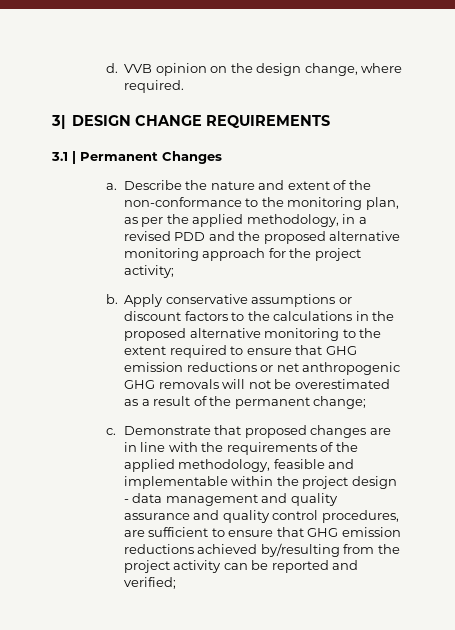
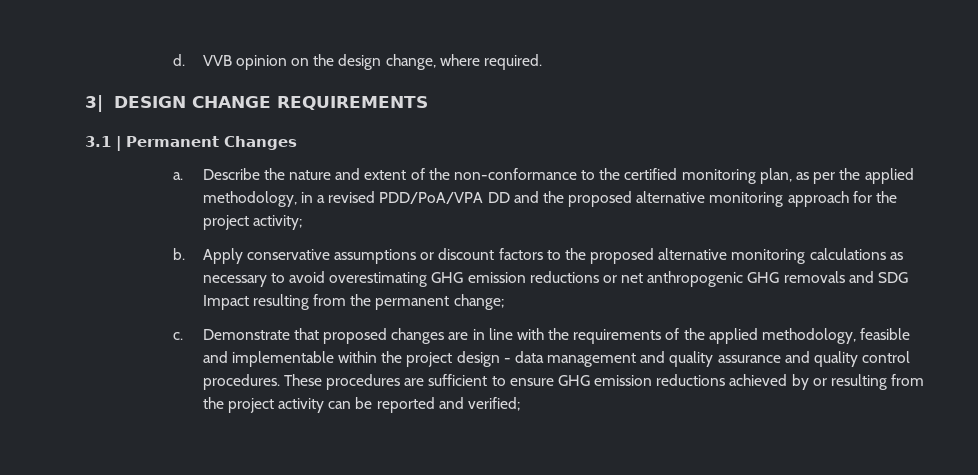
(284, 202) none -> [624,168,678,180] certified
[174,232,206,241] PDD -> [379,192,510,204] PDD/PoA/VPA DD
[273,311,395,321] [124,328,382,341] [124,345,323,358] calculations in the proposed alternative monitoring to the extent required to ensure that -> [590,248,903,264] [202,271,428,287] proposed alternative monitoring calculations as necessary to avoid overestimating
[222,379,390,389] [124,396,207,406] will not be overestimated as a result of -> [848,271,909,283] [202,294,346,310] and SDG Impact resulting from
[321,510,399,523] procedures, -> [202,374,400,390] procedures. These procedures
[276,527,304,537] that -> (554, 382) none
[260,543,340,557] by/resulting -> [791,374,888,390] by or resulting

